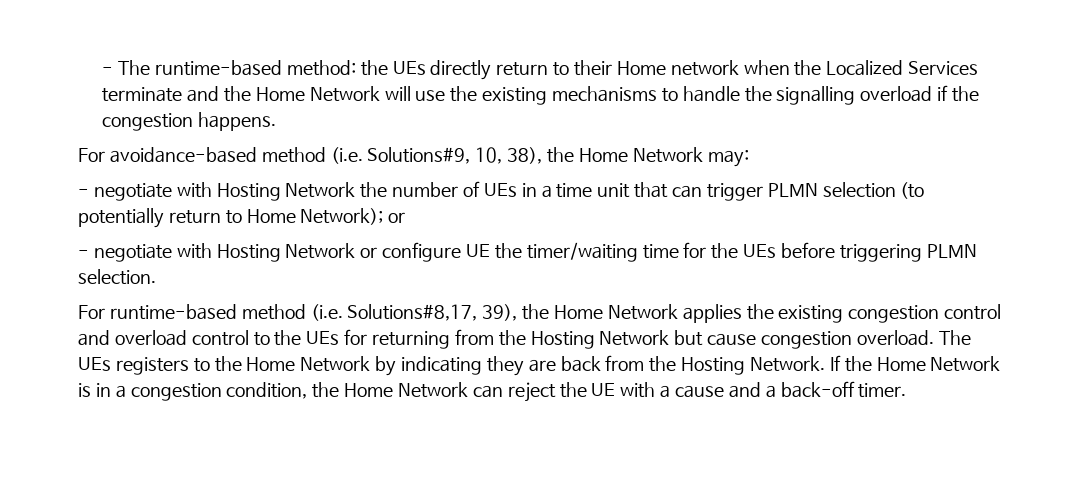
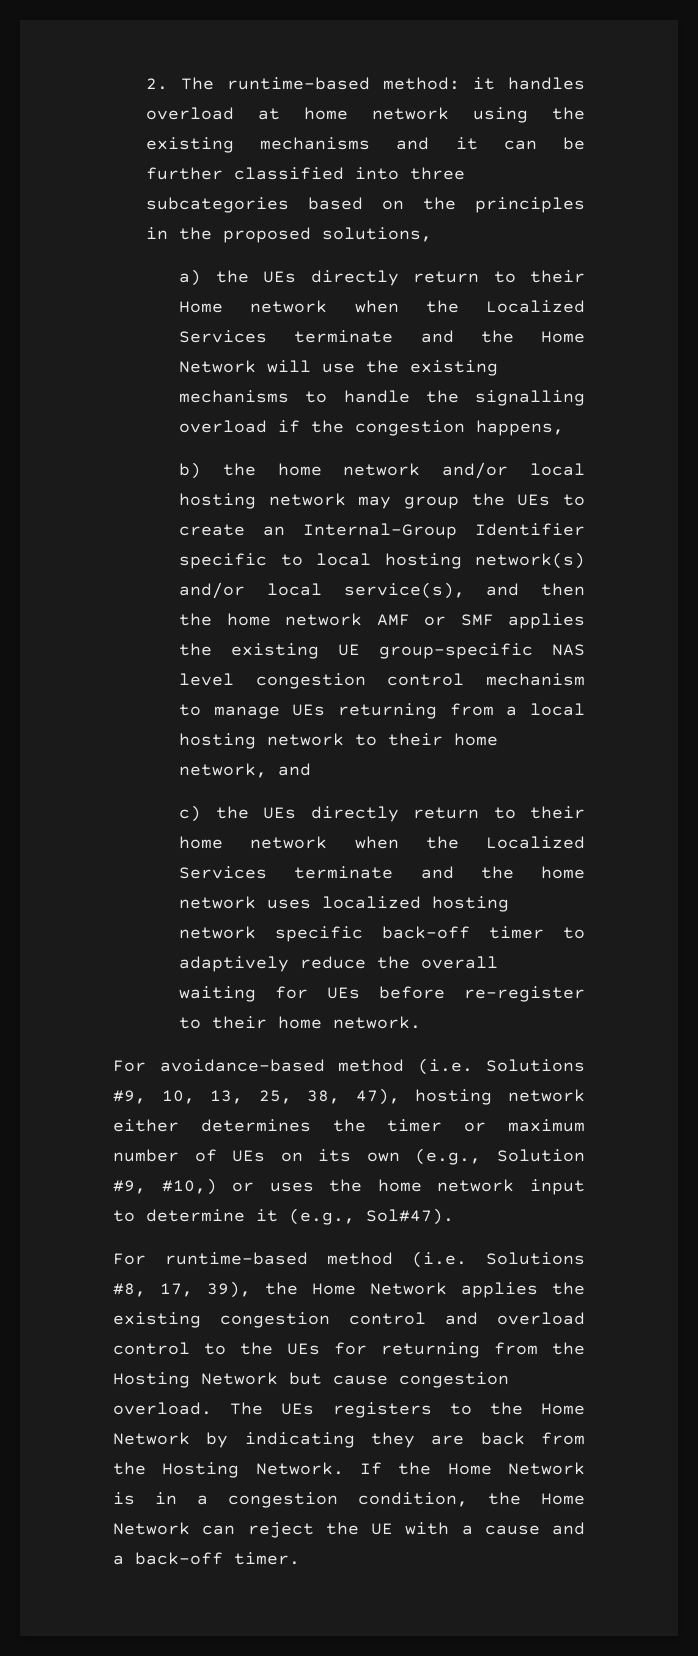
[102,67,114,74] - -> [146,78,169,90] 2.
(356, 68) none -> [473,77,585,90] [146,107,585,123] [146,137,586,153] [146,167,466,180] [146,197,585,213] [146,227,433,243] [179,269,202,286] it handles overload at home network using the existing mechanisms and it can be further classified into three subcategories based on the principles in the proposed solutions, // a)
[198,112,277,131] [78,147,749,167] [78,181,925,201] [78,208,406,228] [78,242,977,262] [78,269,156,285] happens. // For avoidance-based method (i.e. Solutions#9, 10, 38), the Home Network may: // - negotiate with Hosting Network the number of UEs in a time unit that can trigger PLMN selection (to potentially return to Home Network); or // - negotiate with Hosting Network or configure UE the timer/waiting time for the UEs before triggering PLMN selection. -> [476,420,565,436] [179,462,585,479] [179,493,585,509] [179,523,585,539] [179,552,585,569] [179,582,585,599] [179,613,585,629] [179,643,585,659] [179,673,585,689] [179,703,585,719] [179,733,499,749] [179,763,312,778] [179,805,585,822] [179,836,585,849] [179,866,585,879] [179,896,510,912] [179,926,585,942] [179,956,499,972] [179,986,585,1002] [179,1016,422,1029] [113,1058,585,1075] [113,1088,585,1105] [113,1119,585,1132] [113,1148,585,1165] [113,1178,585,1195] [113,1208,454,1225] happens, // b) the home network and/or local hosting network may group the UEs to create an Internal-Group Identifier specific to local hosting network(s) and/or local service(s), and then the home network AMF or SMF applies the existing UE group-specific NAS level congestion control mechanism to manage UEs returning from a local hosting network to their home network, and // c) the UEs directly return to their home network when the Localized Services terminate and the home network uses localized hosting network specific back-off timer to adaptively reduce the overall waiting for UEs before re-register to their home network. // For avoidance-based method (i.e. Solutions #9, 10, 13, 25, 38, 47), hosting network either determines the timer or maximum number of UEs on its own (e.g., Solution #9, #10,) or uses the home network input to determine it (e.g., Sol#47).
[347,304,478,321] Solutions#8,17, -> [486,1252,585,1265] [113,1283,193,1297] Solutions #8, 17,

